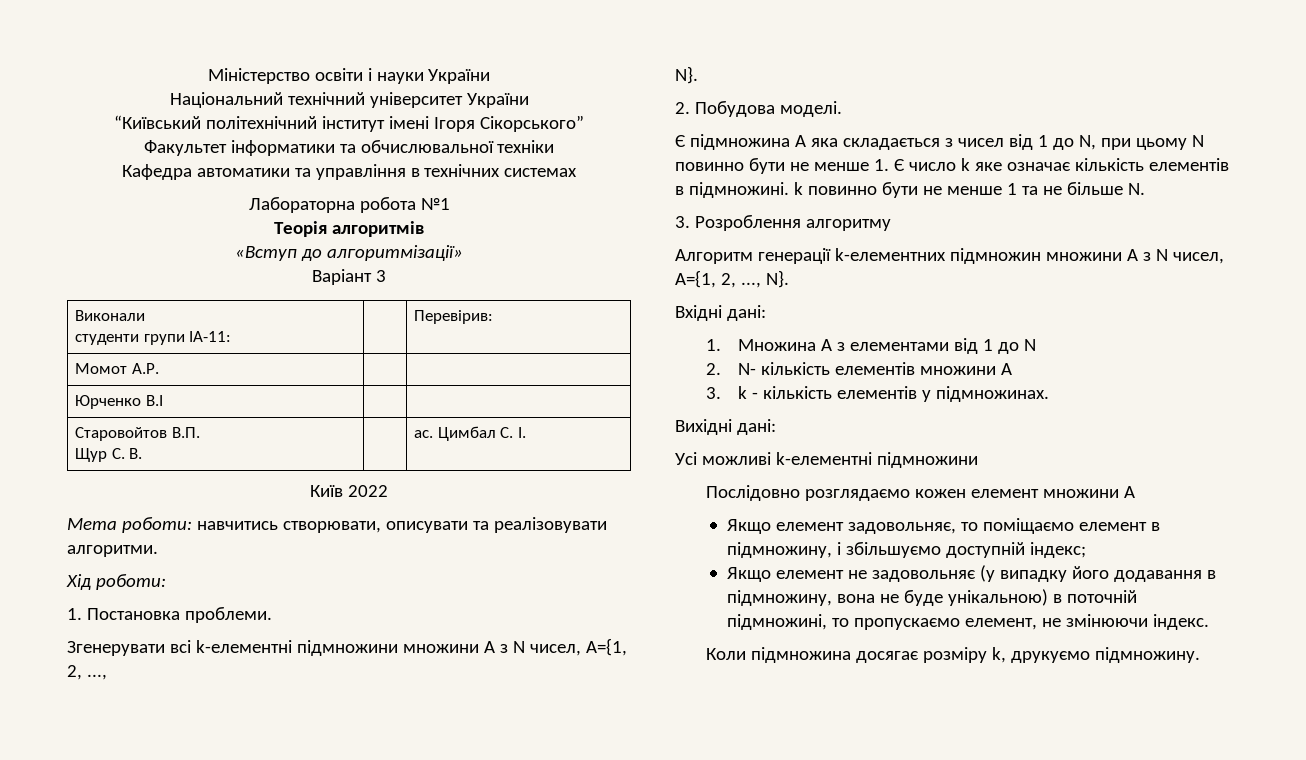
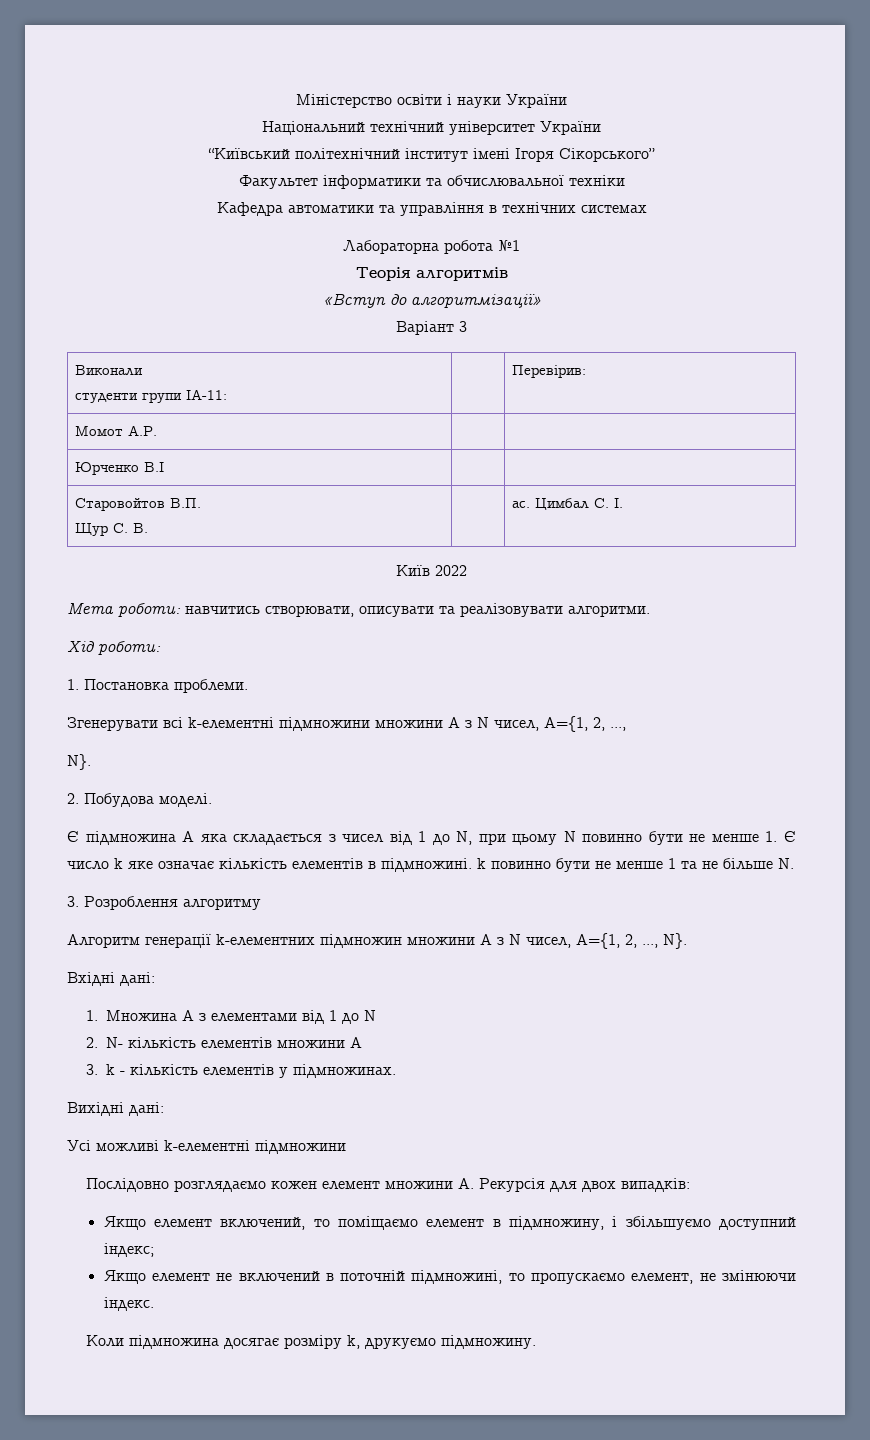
[1124,486,1136,498] [726,519,956,534] А // Якщо елемент задовольняє, -> [457,1178,690,1192] [103,1216,306,1230] А. Рекурсія для двох випадків: // Якщо елемент включений,
[945,542,1025,558] доступній -> [719,1217,797,1230] доступний
[871,565,1216,582] [726,589,1048,606] задовольняє (у випадку його додавання в підмножину, вона не буде унікальною) -> [238,1271,320,1282] включений

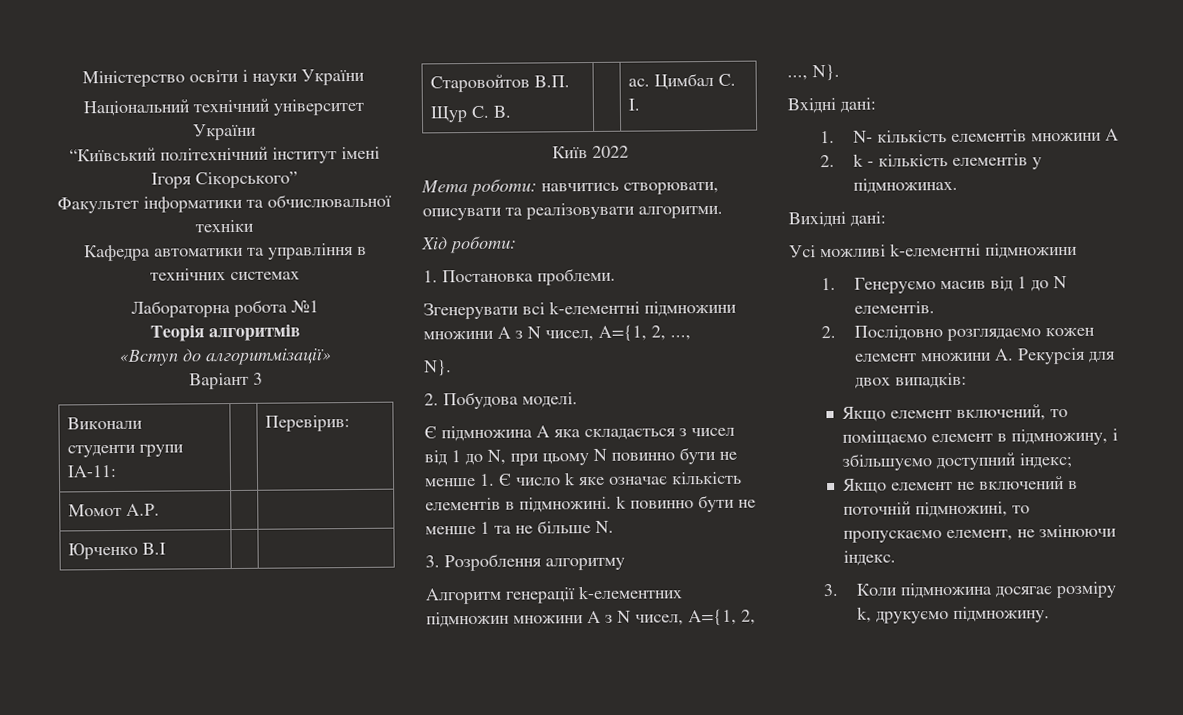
[105,1010,376,1024] [85,1037,98,1048] Множина А з елементами від 1 до N // 2. -> (836, 137) none
[85,1064,98,1075] 3. -> [820,154,836,168] 2.
(346, 1147) none -> [821,276,1067,294] [853,301,935,314] [821,325,837,339] 1. Генеруємо масив від 1 до N елементів. // 2.
(154, 1304) none -> [823,583,840,597] 3.

